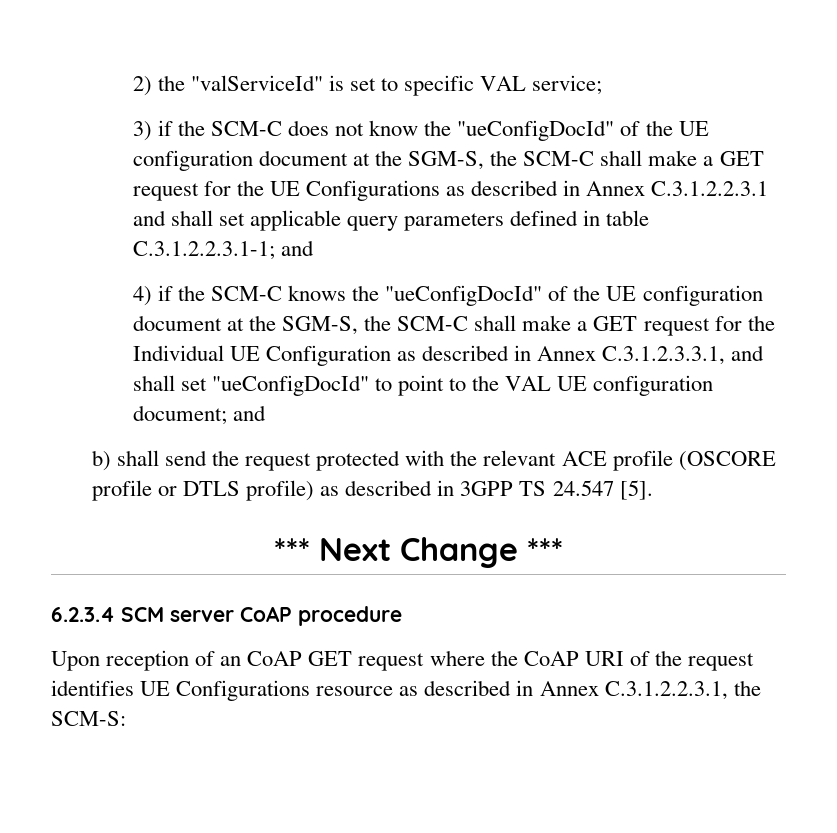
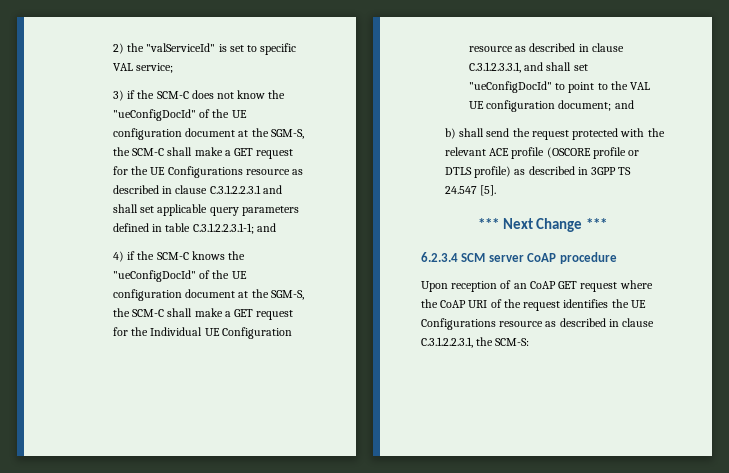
[446,180,646,196] as described in Annex -> [245,169,304,175] [112,185,208,194] resource as described in clause
[396,345,597,361] as described in Annex -> [468,43,624,52] resource as described in clause
[140,680,599,701] UE Configurations resource as described in Annex -> [611,299,646,308] [421,318,655,330] the UE Configurations resource as described in clause

